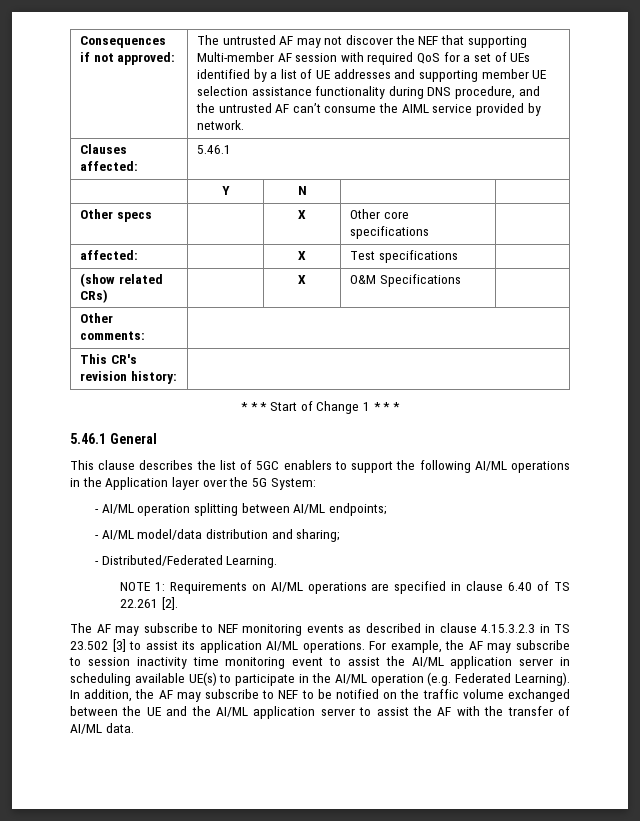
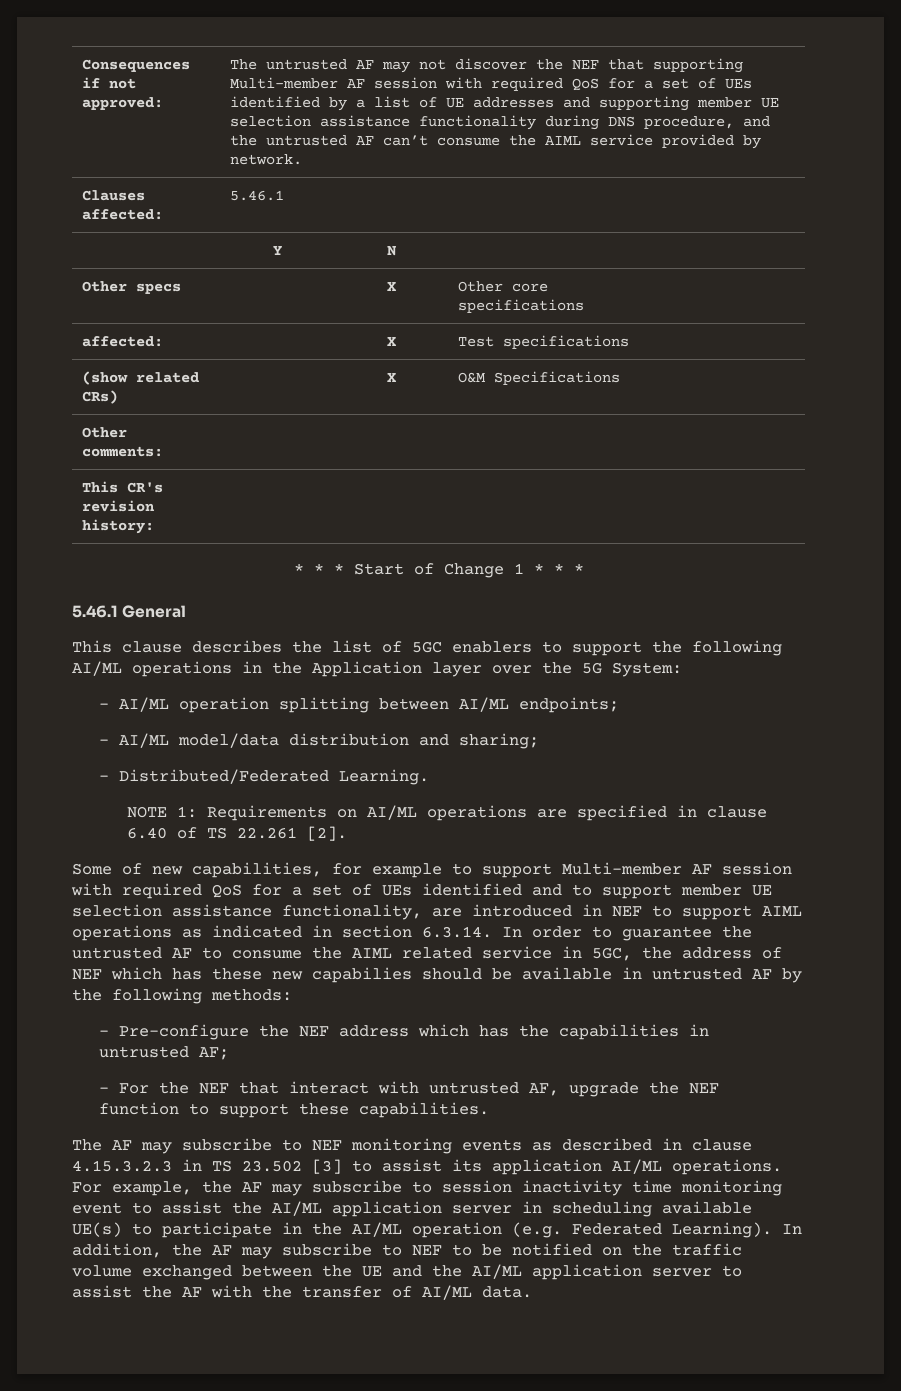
(178, 603) none -> [72,862,792,878] [71,883,772,899] [72,904,802,920] [72,925,752,941] [72,946,782,961] [72,967,802,983] [72,988,292,1004] [99,1024,710,1040] [99,1046,230,1060] [99,1081,720,1097] [99,1102,490,1118] // Some of new capabilities, for example to support Multi-member AF session with required QoS for a set of UEs identified and to support member UE selection assistance functionality, are introduced in NEF to support AIML operations as indicated in section 6.3.14. In order to guarantee the untrusted AF to consume the AIML related service in 5GC, the address of NEF which has these new capabilies should be available in untrusted AF by the following methods: // - Pre-configure the NEF address which has the capabilities in untrusted AF; // - For the NEF that interact with untrusted AF, upgrade the NEF function to support these capabilities.

